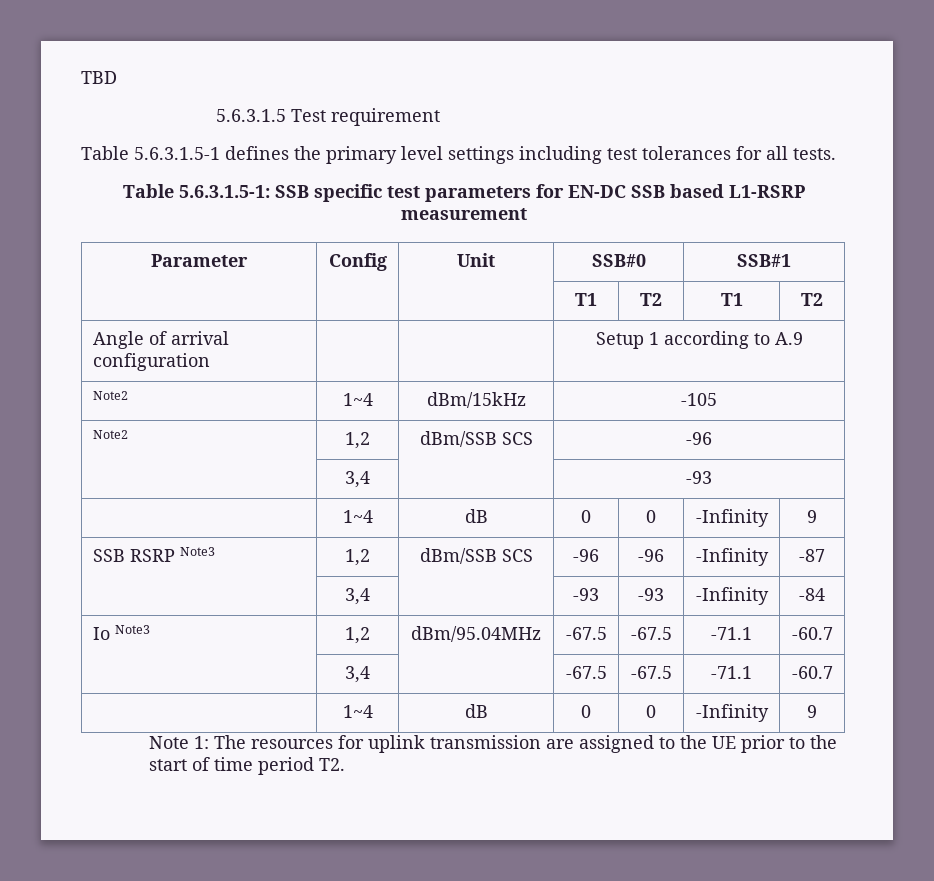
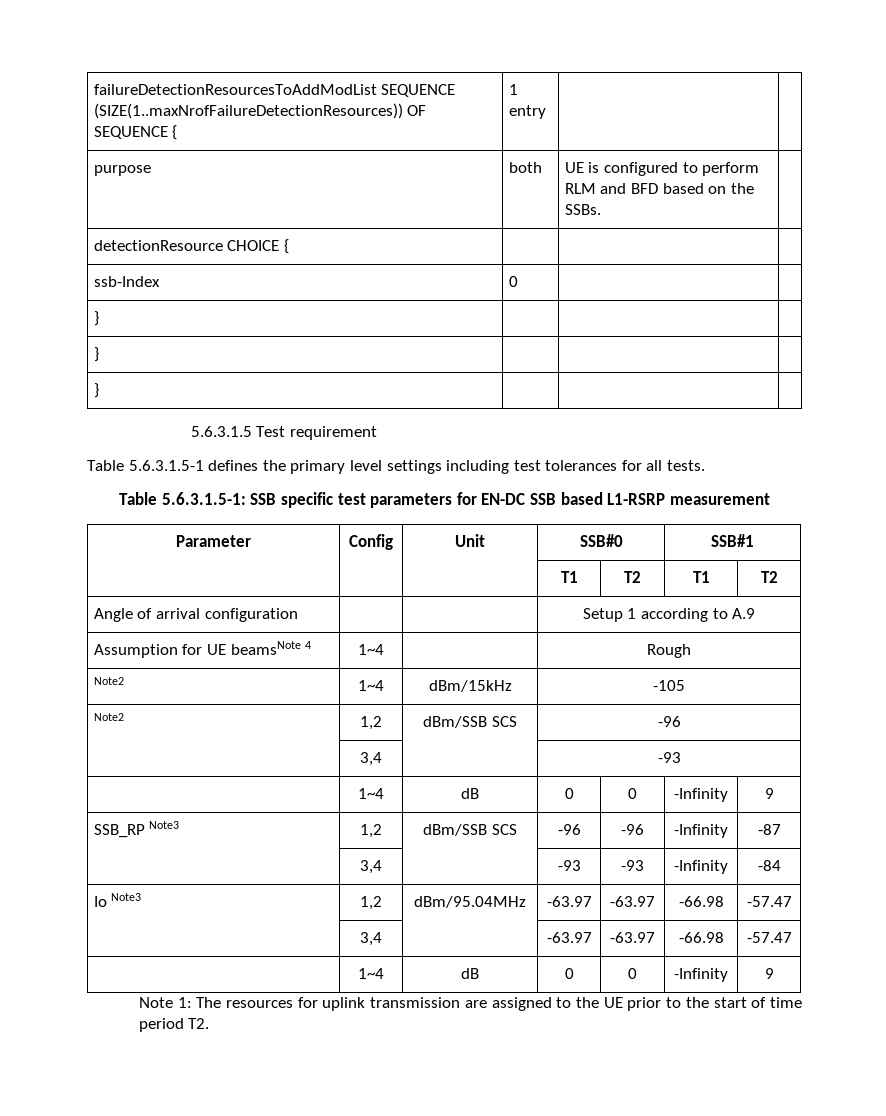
[81,71,117,84] TBD -> [93,84,456,97] [93,103,427,119] [93,125,178,140] [508,84,518,95] [508,105,546,119] [93,165,151,176] [508,162,542,173] [564,162,760,176] [564,183,754,194] [564,204,601,215] [93,239,290,254] [93,276,160,287] [508,276,518,287] [93,311,99,326] [93,347,99,362] [93,383,99,398] failureDetectionResourcesToAddModList SEQUENCE (SIZE(1..maxNrofFailureDetectionResources)) OF SEQUENCE { | 1 entry | | // purpose | both | UE is configured to perform RLM and BFD based on the SSBs. | // detectionResource CHOICE { | | | // ssb-Index | 0 | | // } | | | // } | | | // } | | |
(803, 338) none -> [93,641,312,658] [358,644,384,655] [647,644,691,658] // Assumption for UE beamsNote 4 | 1~4 | | Rough
[92,549,175,562] SSB RSRP -> [93,824,145,838] SSB_RP
[565,627,607,640] [630,627,672,640] [711,627,752,640] [791,627,833,640] [345,666,370,683] [565,666,607,679] [630,666,672,679] [711,666,752,679] [791,666,833,679] -67.5 | -67.5 | -71.1 | -60.7 // | 3,4 | | -67.5 | -67.5 | -71.1 | -60.7 -> [546,896,592,907] [610,896,655,907] [678,896,724,907] [746,896,792,907] [360,932,382,946] [546,932,592,943] [610,932,655,943] [678,932,724,943] [746,932,792,943] -63.97 | -63.97 | -66.98 | -57.47 // | 3,4 | | -63.97 | -63.97 | -66.98 | -57.47

